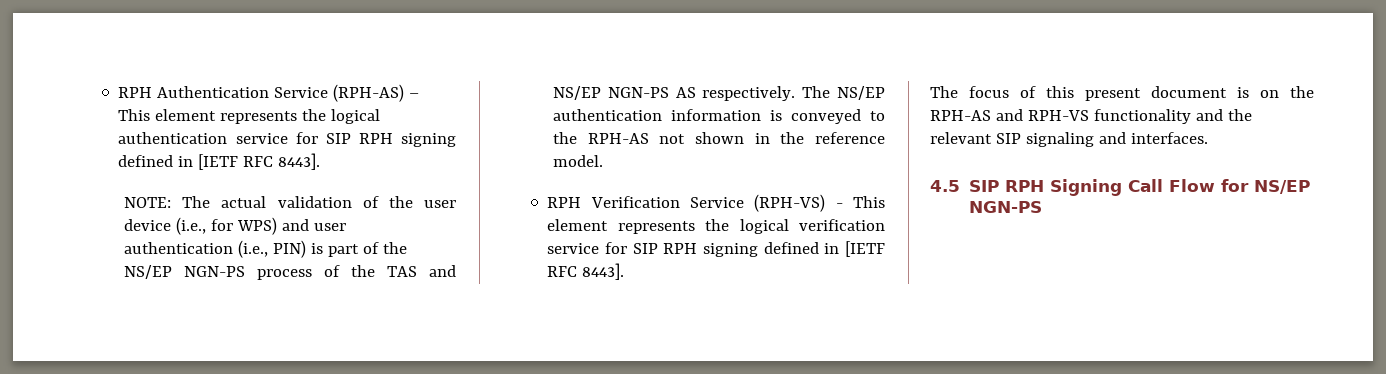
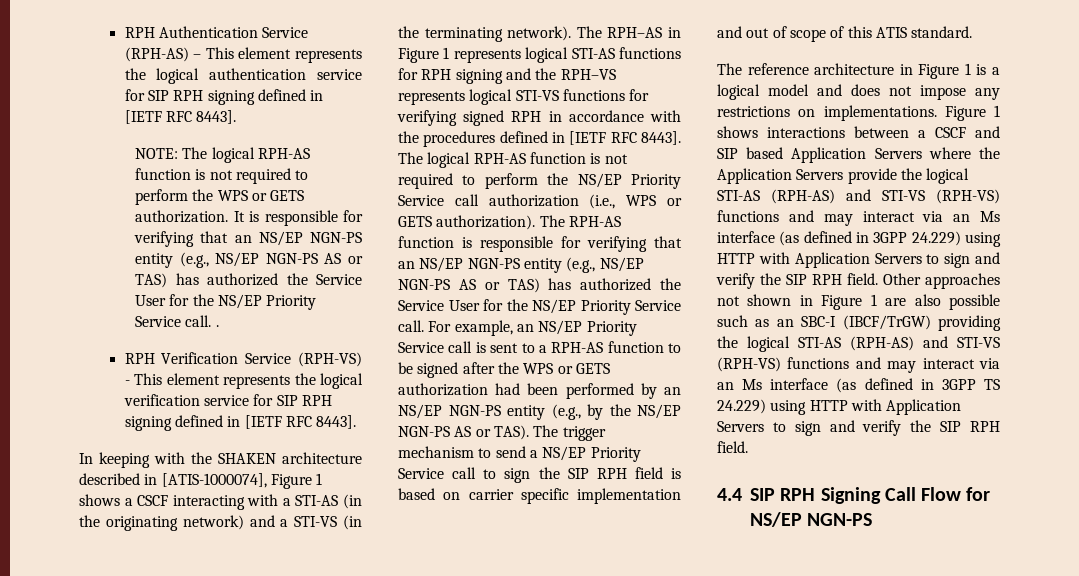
[221,196,457,208] [124,217,347,235] [124,240,408,258] [124,265,457,280] [553,86,885,101] [553,109,885,124] [553,132,885,144] [553,155,604,167] actual validation of the user device (i.e., for WPS) and user authentication (i.e., PIN) is part of the NS/EP NGN-PS process of the TAS and NS/EP NGN-PS AS respectively. The NS/EP authentication information is conveyed to the RPH-AS not shown in the reference model. -> [211,147,311,163] [135,168,309,184] [135,189,305,205] [135,210,363,226] [134,231,362,247] [135,252,363,268] [135,273,362,288] [135,294,317,310] [135,315,219,327] logical RPH-AS function is not required to perform the WPS or GETS authorization. It is responsible for verifying that an NS/EP NGN-PS entity (e.g., NS/EP NGN-PS AS or TAS) has authorized the Service User for the NS/EP Priority Service call. .
[930,86,1314,101] [930,109,1252,124] [930,132,1208,147] [930,180,960,192] The focus of this present document is on the RPH-AS and RPH-VS functionality and the relevant SIP signaling and interfaces. // 4.5 -> [79,452,362,468] [79,473,323,489] [79,494,362,510] [79,515,363,531] [398,26,681,42] [398,47,681,63] [398,68,616,84] [398,89,650,105] [397,110,681,126] [398,131,681,147] [398,152,628,168] [398,173,681,189] [398,194,682,209] [398,215,621,230] [398,236,682,252] [398,257,644,273] [398,278,681,293] [398,299,681,315] [398,320,637,336] [398,341,681,353] [398,362,610,378] [398,383,681,399] [398,404,681,420] [398,425,606,441] [398,446,641,462] [398,467,681,483] [398,488,681,504] [717,26,973,42] [717,63,1000,79] [717,84,1000,100] [717,105,1000,121] [717,126,1000,138] [717,147,1000,163] [717,168,970,184] [717,189,1000,204] [717,210,1000,226] [717,231,1001,247] [717,252,1000,268] [716,273,1000,289] [717,294,1000,310] [717,315,1001,331] [717,336,1000,352] [717,357,1000,373] [717,378,1000,393] [717,399,962,415] [717,420,1000,436] [717,441,748,453] [717,488,742,501] In keeping with the SHAKEN architecture described in [ATIS-1000074], Figure 1 shows a CSCF interacting with a STI-AS (in the originating network) and a STI-VS (in the terminating network). The RPH–AS in Figure 1 represents logical STI-AS functions for RPH signing and the RPH–VS represents logical STI-VS functions for verifying signed RPH in accordance with the procedures defined in [IETF RFC 8443]. The logical RPH-AS function is not required to perform the NS/EP Priority Service call authorization (i.e., WPS or GETS authorization). The RPH-AS function is responsible for verifying that an NS/EP NGN-PS entity (e.g., NS/EP NGN-PS AS or TAS) has authorized the Service User for the NS/EP Priority Service call. For example, an NS/EP Priority Service call is sent to a RPH-AS function to be signed after the WPS or GETS authorization had been performed by an NS/EP NGN-PS entity (e.g., by the NS/EP NGN-PS AS or TAS). The trigger mechanism to send a NS/EP Priority Service call to sign the SIP RPH field is based on carrier specific implementation and out of scope of this ATIS standard. // The reference architecture in Figure 1 is a logical model and does not impose any restrictions on implementations. Figure 1 shows interactions between a CSCF and SIP based Application Servers where the Application Servers provide the logical STI-AS (RPH-AS) and STI-VS (RPH-VS) functions and may interact via an Ms interface (as defined in 3GPP 24.229) using HTTP with Application Servers to sign and verify the SIP RPH field. Other approaches not shown in Figure 1 are also possible such as an SBC-I (IBCF/TrGW) providing the logical STI-AS (RPH-AS) and STI-VS (RPH-VS) functions and may interact via an Ms interface (as defined in 3GPP TS 24.229) using HTTP with Application Servers to sign and verify the SIP RPH field. // 4.4

